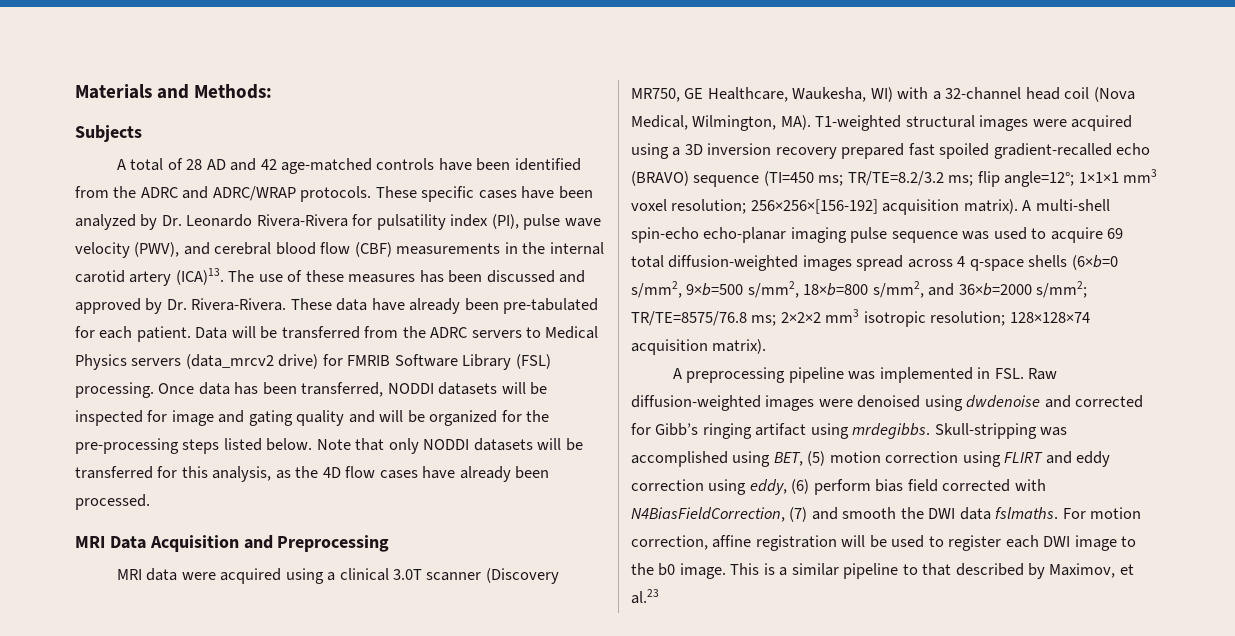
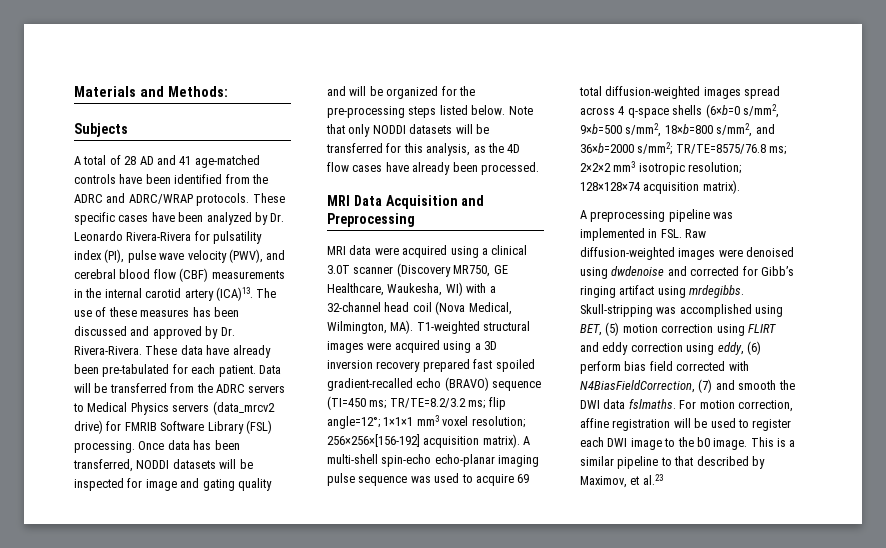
[260,159,277,170] 42 -> [179,156,192,165] 41

